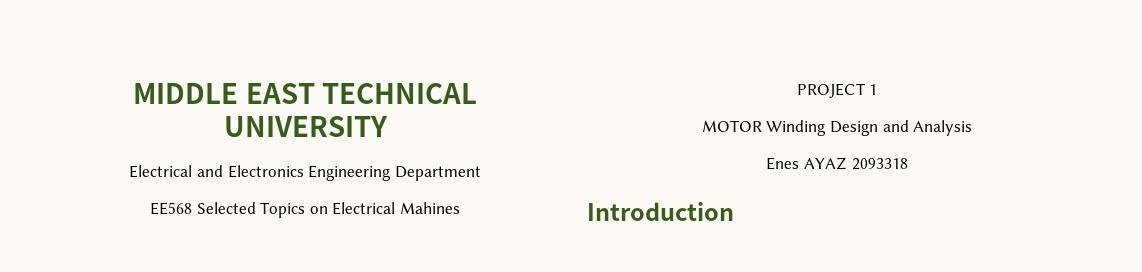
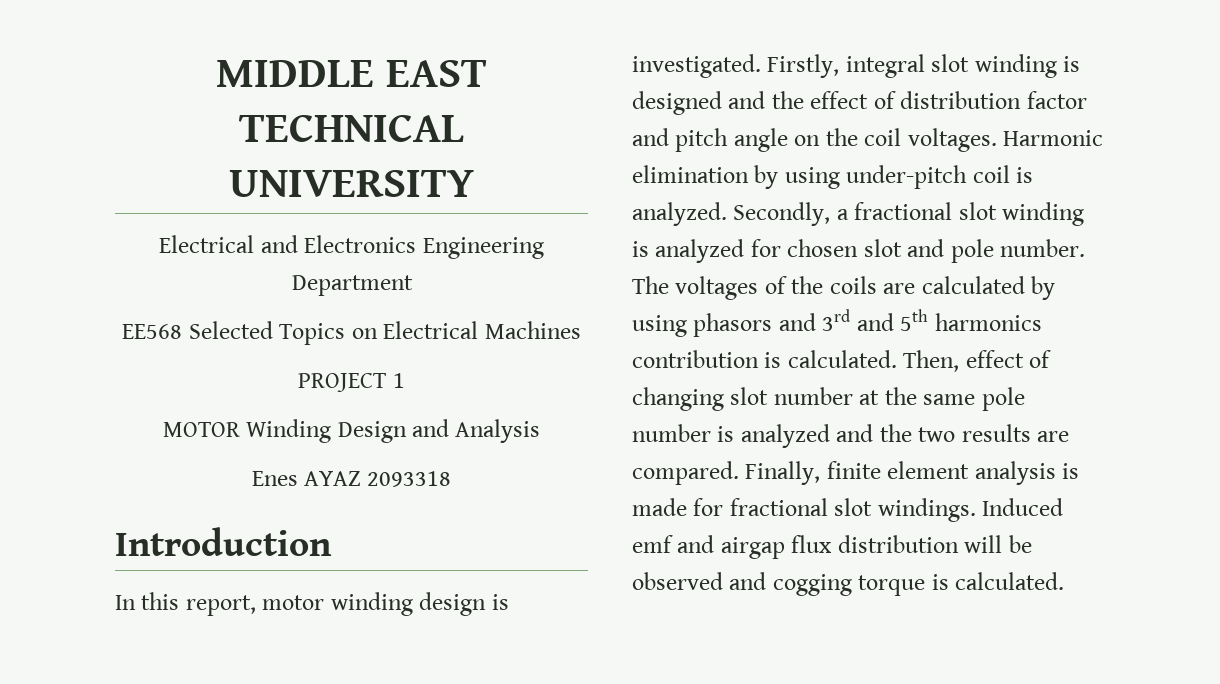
[399,202,460,214] Mahines -> [484,321,581,339] Machines
(734, 211) none -> [115,592,509,616] [632,54,1081,78] [632,91,1087,115] [632,128,1104,152] [632,165,1034,189] [632,202,1085,226] [632,239,1086,263] [632,276,1056,300] [632,309,1042,337] [632,350,1052,372] [632,387,1025,411] [632,424,1070,448] [632,461,1080,485] [632,498,1064,522] [632,535,1032,559] [632,572,1065,596] // In this report, motor winding design is investigated. Firstly, integral slot winding is designed and the effect of distribution factor and pitch angle on the coil voltages. Harmonic elimination by using under-pitch coil is analyzed. Secondly, a fractional slot winding is analyzed for chosen slot and pole number. The voltages of the coils are calculated by using phasors and 3rd and 5th harmonics contribution is calculated. Then, effect of changing slot number at the same pole number is analyzed and the two results are compared. Finally, finite element analysis is made for fractional slot windings. Induced emf and airgap flux distribution will be observed and cogging torque is calculated.

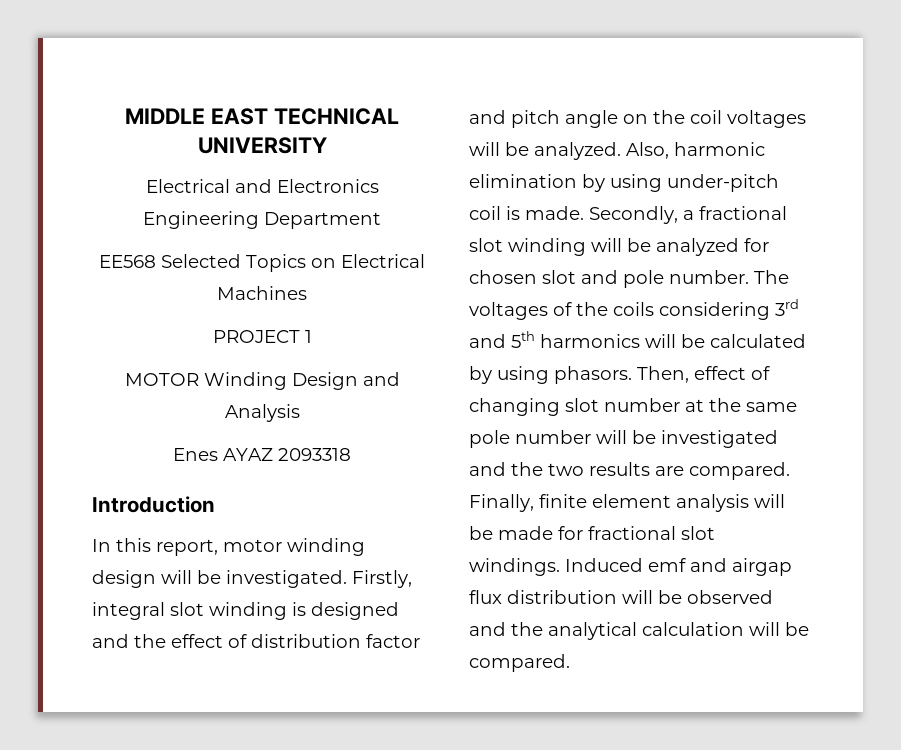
[491,594,509,610] is -> [161,570,221,584] will be
[907,128,1104,152] voltages. Harmonic -> [727,110,806,128] [469,142,765,160] voltages will be analyzed. Also, harmonic
[632,202,727,226] analyzed. -> [525,206,584,220] made.
[632,241,649,257] is -> [591,238,651,252] will be
[883,276,1056,300] [632,309,1042,337] [632,350,897,368] are calculated by using phasors and 3rd and 5th harmonics contribution is calculated. -> [659,299,799,320] [469,331,806,348] [469,366,632,384] considering 3rd and 5th harmonics will be calculated by using phasors.
[717,424,830,448] is analyzed -> [596,430,778,448] will be investigated
[1062,463,1080,479] is -> [754,494,785,508] [469,526,493,540] will be
[772,572,1065,596] cogging torque is calculated. -> [511,622,809,640] [469,654,570,672] the analytical calculation will be compared.

